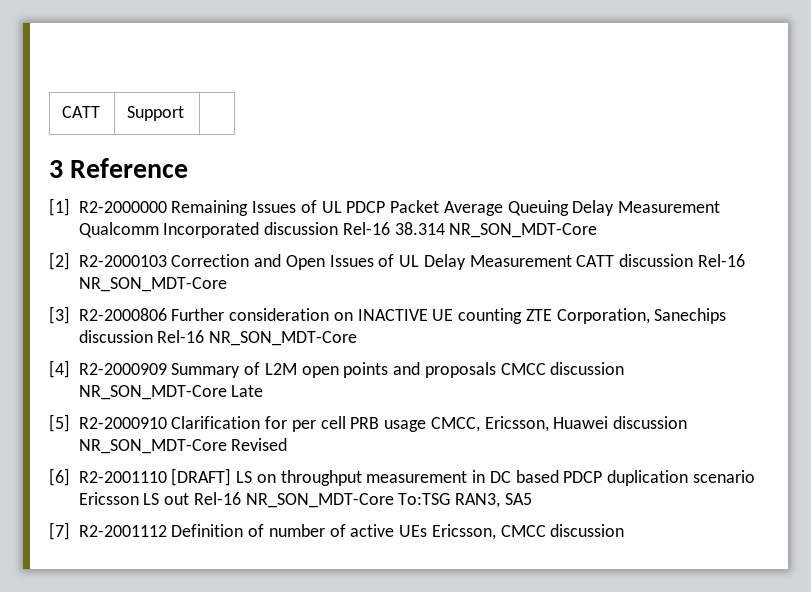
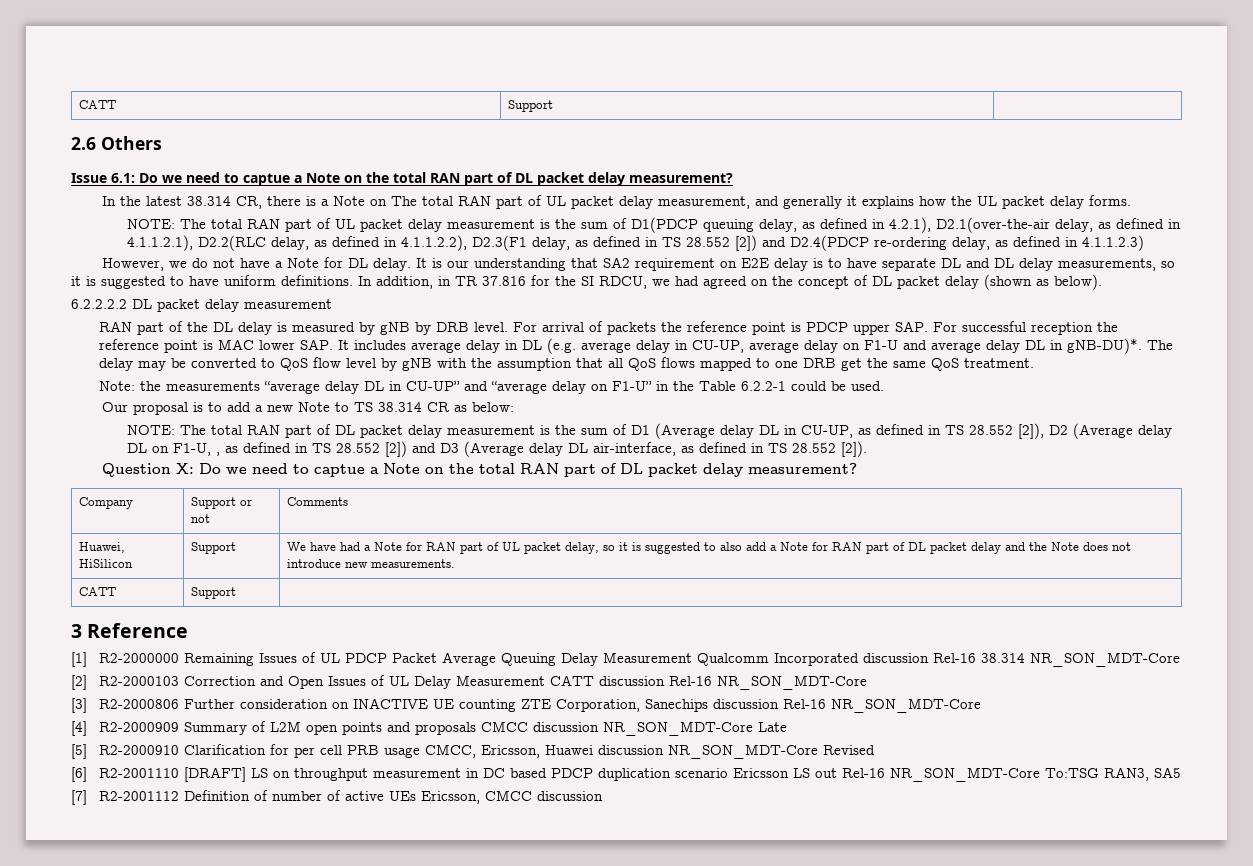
[62,106,101,118] [127,106,185,121] CATT | Support | -> [79,100,117,109] [508,100,554,112] [71,136,162,150] [71,172,733,186] [102,195,1132,209] [126,217,1181,233] [126,235,1144,251] [102,257,1176,271] [71,274,1102,290] [71,299,332,312] [98,321,1118,335] [98,338,1173,354] [98,357,1034,371] [98,381,884,394] [102,402,515,415] [126,423,1172,439] [126,441,867,457] [102,463,858,477] [79,497,134,509] [191,497,253,509] [191,514,211,523] [287,497,349,506] [79,542,126,553] [79,559,134,568] [191,542,237,554] [287,542,1132,554] [287,559,456,568] [79,587,117,596] [191,587,237,599] CATT | Support | // 2.6 Others // Issue 6.1: Do we need to captue a Note on the total RAN part of DL packet delay measurement? // In the latest 38.314 CR, there is a Note on The total RAN part of UL packet delay measurement, and generally it explains how the UL packet delay forms. // NOTE: The total RAN part of UL packet delay measurement is the sum of D1(PDCP queuing delay, as defined in 4.2.1), D2.1(over-the-air delay, as defined in 4.1.1.2.1), D2.2(RLC delay, as defined in 4.1.1.2.2), D2.3(F1 delay, as defined in TS 28.552 [2]) and D2.4(PDCP re-ordering delay, as defined in 4.1.1.2.3) // However, we do not have a Note for DL delay. It is our understanding that SA2 requirement on E2E delay is to have separate DL and DL delay measurements, so it is suggested to have uniform definitions. In addition, in TR 37.816 for the SI RDCU, we had agreed on the concept of DL packet delay (shown as below). // 6.2.2.2.2 DL packet delay measurement // RAN part of the DL delay is measured by gNB by DRB level. For arrival of packets the reference point is PDCP upper SAP. For successful reception the reference point is MAC lower SAP. It includes average delay in DL (e.g. average delay in CU-UP, average delay on F1-U and average delay DL in gNB-DU)*. The delay may be converted to QoS flow level by gNB with the assumption that all QoS flows mapped to one DRB get the same QoS treatment. // Note: the measurements “average delay DL in CU-UP” and “average delay on F1-U” in the Table 6.2.2-1 could be used. // Our proposal is to add a new Note to TS 38.314 CR as below: // NOTE: The total RAN part of DL packet delay measurement is the sum of D1 (Average delay DL in CU-UP, as defined in TS 28.552 [2]), D2 (Average delay DL on F1-U, , as defined in TS 28.552 [2]) and D3 (Average delay DL air-interface, as defined in TS 28.552 [2]). // Question X: Do we need to captue a Note on the total RAN part of DL packet delay measurement? // Company | Support or not | Comments // Huawei, HiSilicon | Support | We have had a Note for RAN part of UL packet delay, so it is suggested to also add a Note for RAN part of DL packet delay and the Note does not introduce new measurements. // CATT | Support |

